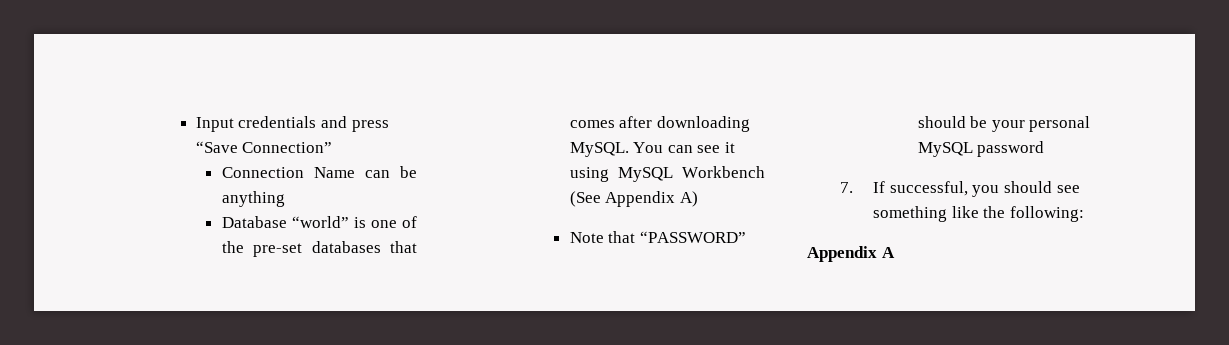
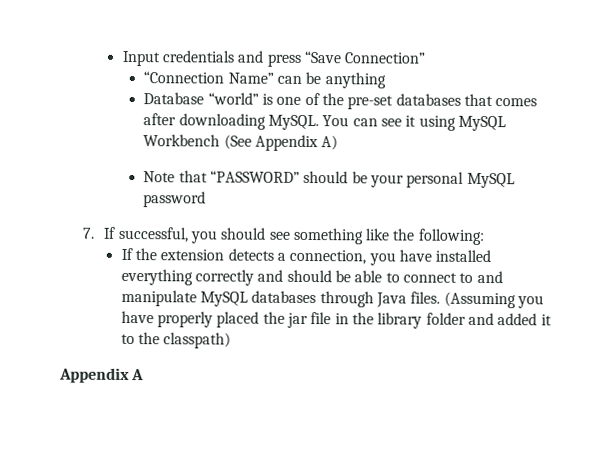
[221,167,355,178] Connection Name -> [143,71,274,84] “Connection Name”
(1084, 214) none -> [120,247,492,266] [120,268,503,286] [120,289,545,309] [120,310,552,329] [120,332,232,349] // If the extension detects a connection, you have installed everything correctly and should be able to connect to and manipulate MySQL databases through Java files. (Assuming you have properly placed the jar file in the library folder and added it to the classpath)

